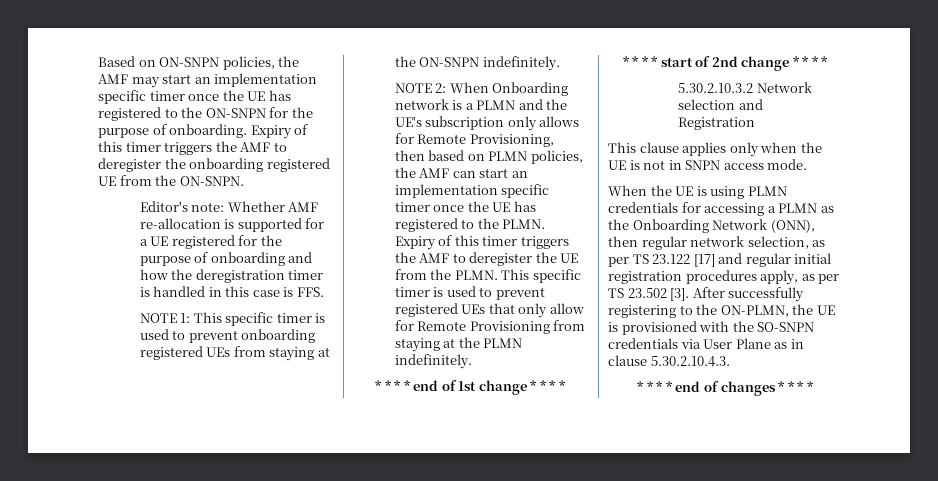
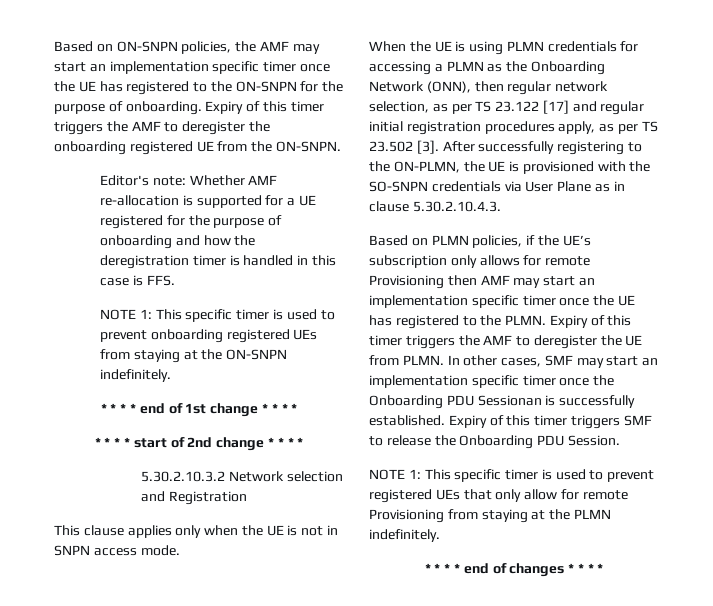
[394,82,569,96] [394,99,568,110] [394,116,580,131] [394,133,554,147] [394,150,583,164] [394,167,528,178] [394,184,550,198] [394,201,536,212] [394,218,546,232] [394,235,569,250] [394,252,579,266] [394,269,581,283] [394,286,545,300] [394,303,584,318] [394,320,586,334] [394,337,523,352] [394,354,472,369] // NOTE 2: When Onboarding network is a PLMN and the UE's subscription only allows for Remote Provisioning, then based on PLMN policies, the AMF can start an implementation specific timer once the UE has registered to the PLMN. Expiry of this timer triggers the AMF to deregister the UE from the PLMN. This specific timer is used to prevent registered UEs that only allow for Remote Provisioning from staying at the PLMN indefinitely. -> (172, 375) none
(730, 361) none -> [369,235,591,248] [369,255,591,268] [369,275,595,289] [369,295,635,308] [369,315,632,329] [369,335,643,349] [369,355,659,368] [369,375,615,388] [369,395,636,409] [369,415,652,429] [369,435,620,449] [369,469,655,482] [369,489,628,503] [369,509,611,523] [369,529,440,542] // Based on PLMN policies, if the UE’s subscription only allows for remote Provisioning then AMF may start an implementation specific timer once the UE has registered to the PLMN. Expiry of this timer triggers the AMF to deregister the UE from PLMN. In other cases, SMF may start an implementation specific timer once the Onboarding PDU Sessionan is successfully established. Expiry of this timer triggers SMF to release the Onboarding PDU Session. // NOTE 1: This specific timer is used to prevent registered UEs that only allow for remote Provisioning from staying at the PLMN indefinitely.

